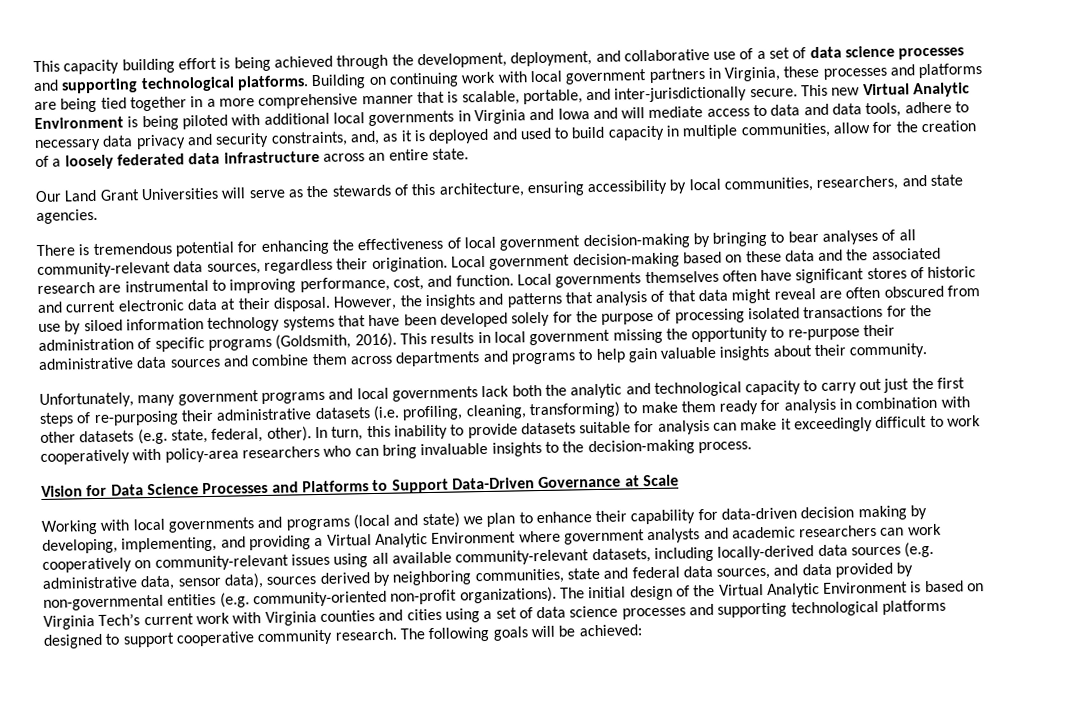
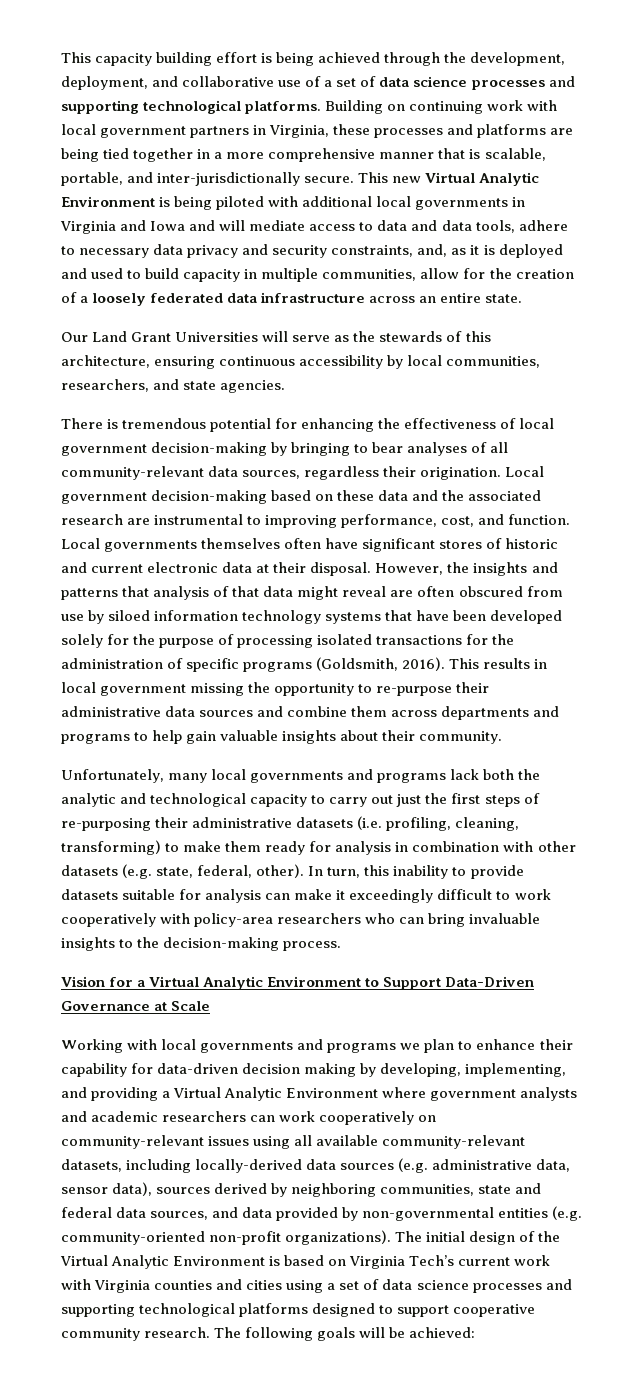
(585, 189) none -> [219,356,296,366] continuous
[177,386,478,406] government programs and local governments -> [211,769,447,783] local governments and programs
[110,480,369,496] Data Science Processes and Platforms -> [137,976,362,990] a Virtual Analytic Environment
[352,512,460,530] (local and state) -> (397, 1048) none

